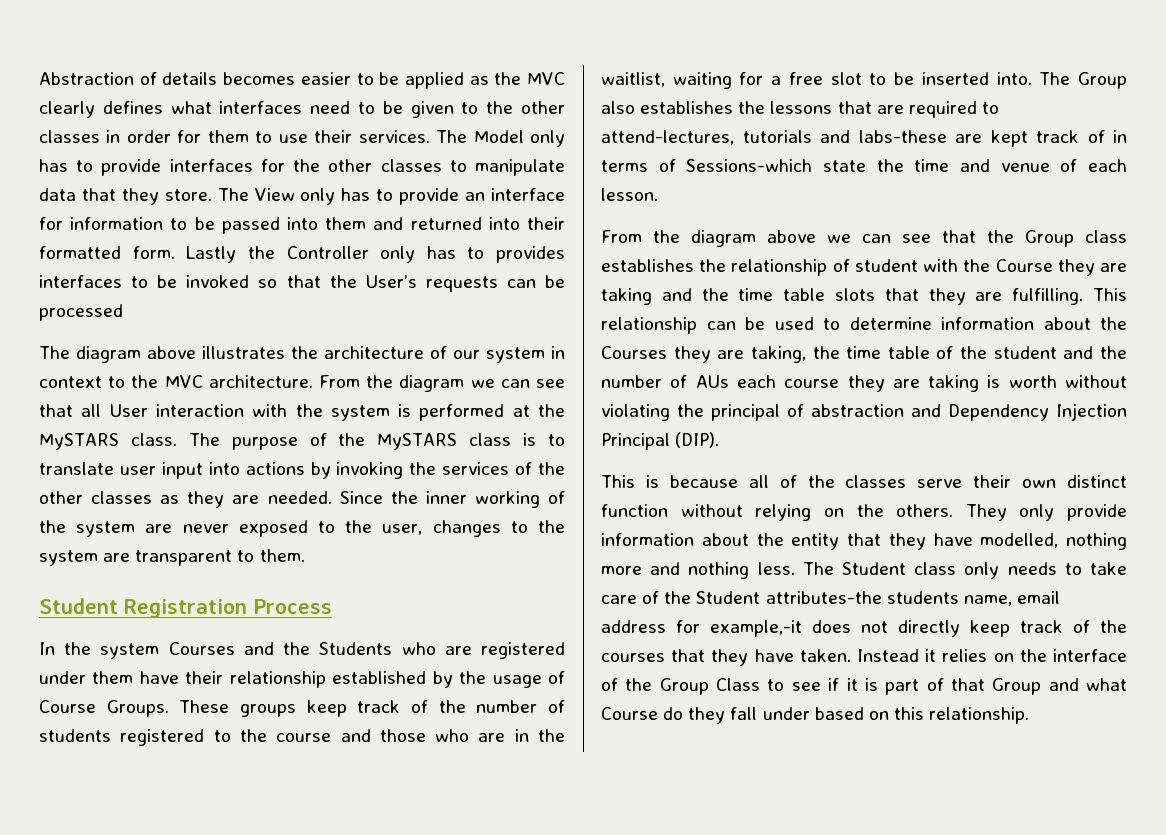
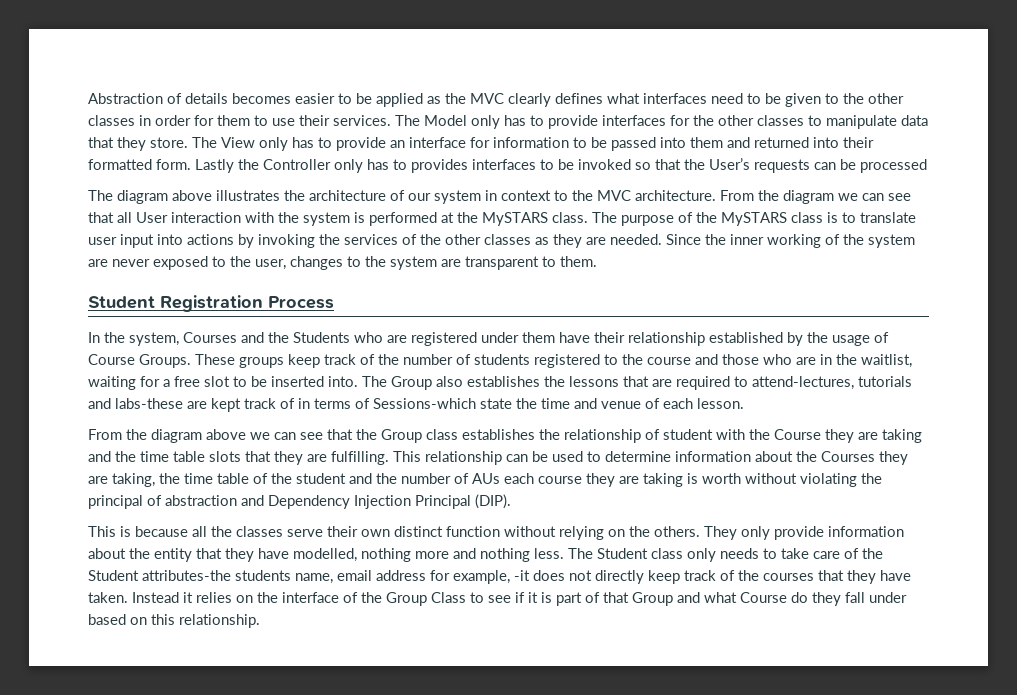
[100,643,160,659] system -> [129,332,179,346] system,
[779,475,797,488] of -> (207, 531) none
[710,620,802,637] example,-it -> [453,570,530,584] example, -it

